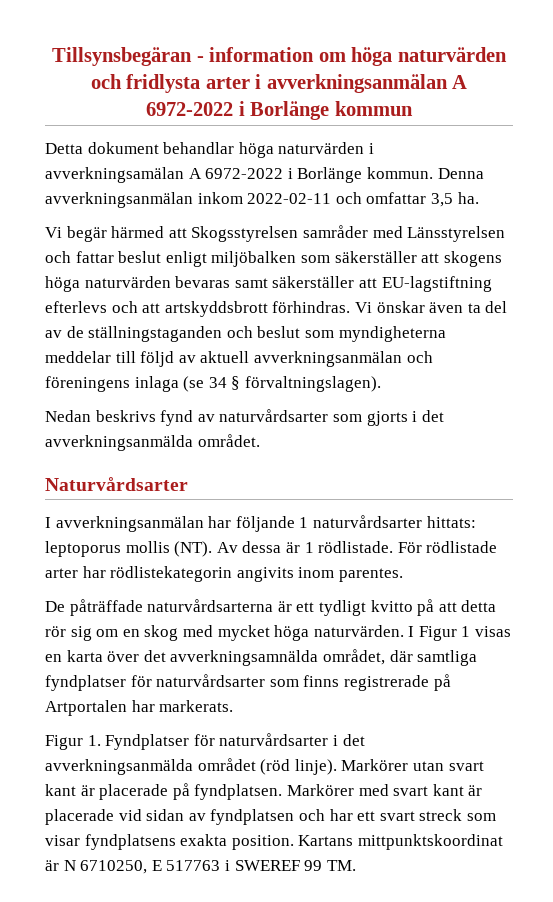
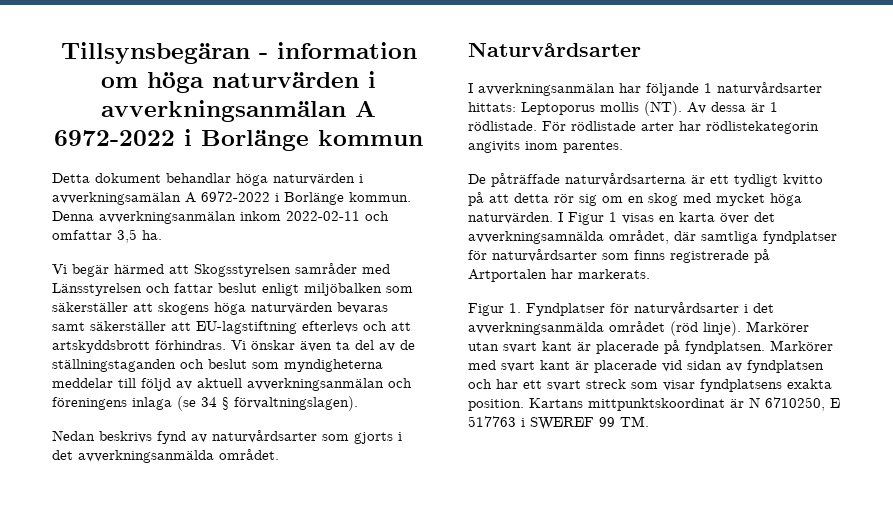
[90,74,250,93] och fridlysta arter -> (359, 80) none
[45,541,121,557] leptoporus -> [521,102,595,115] Leptoporus

